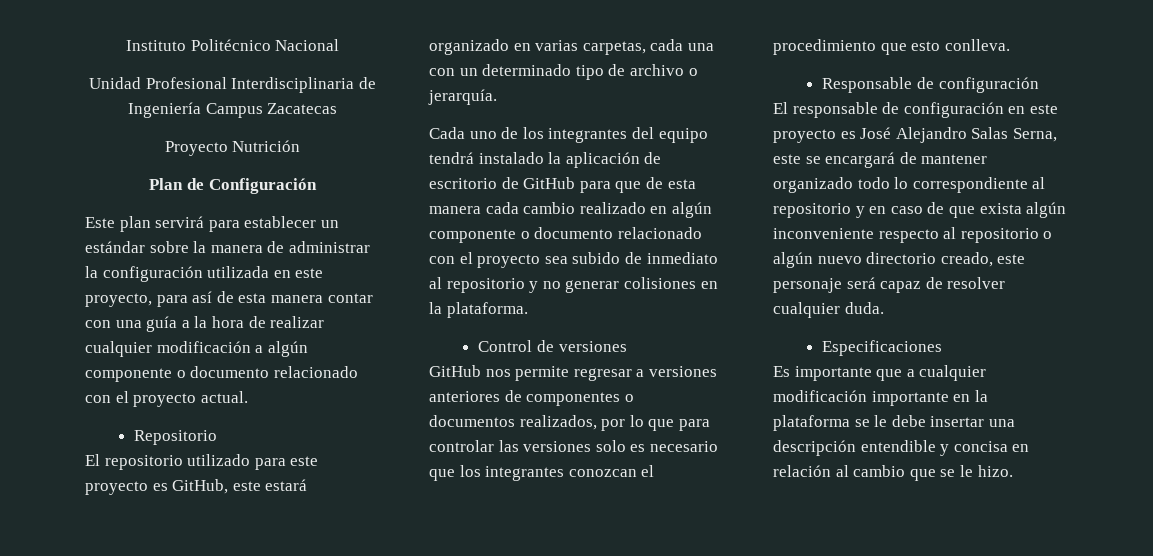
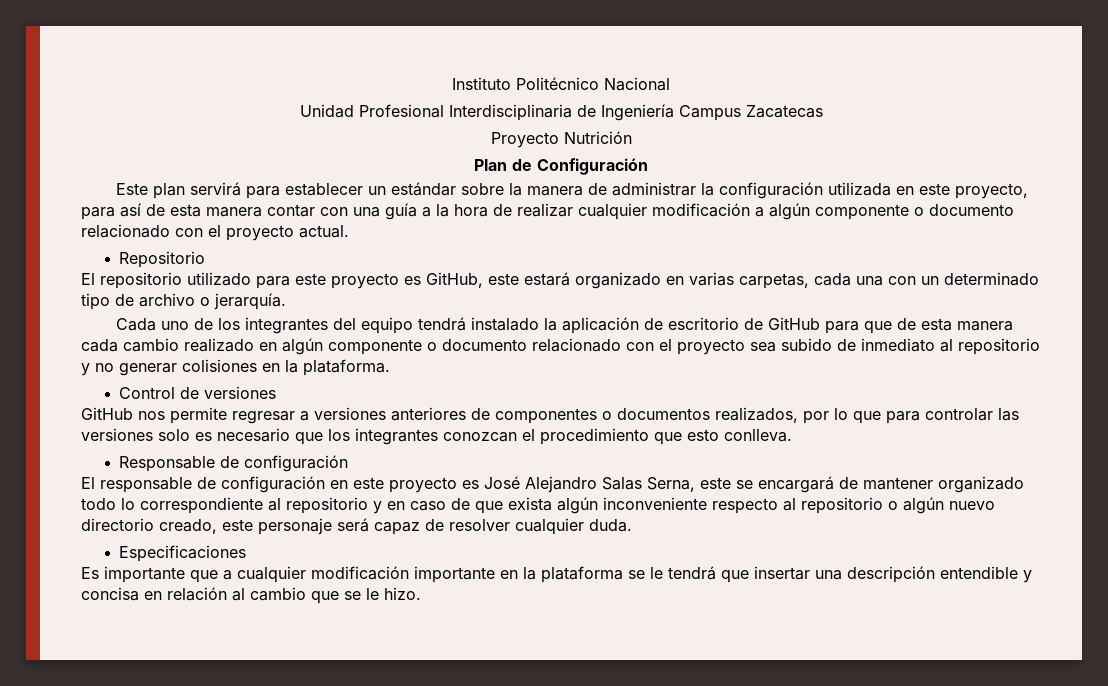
[891,415,926,427] debe -> [668,566,749,583] tendrá que

